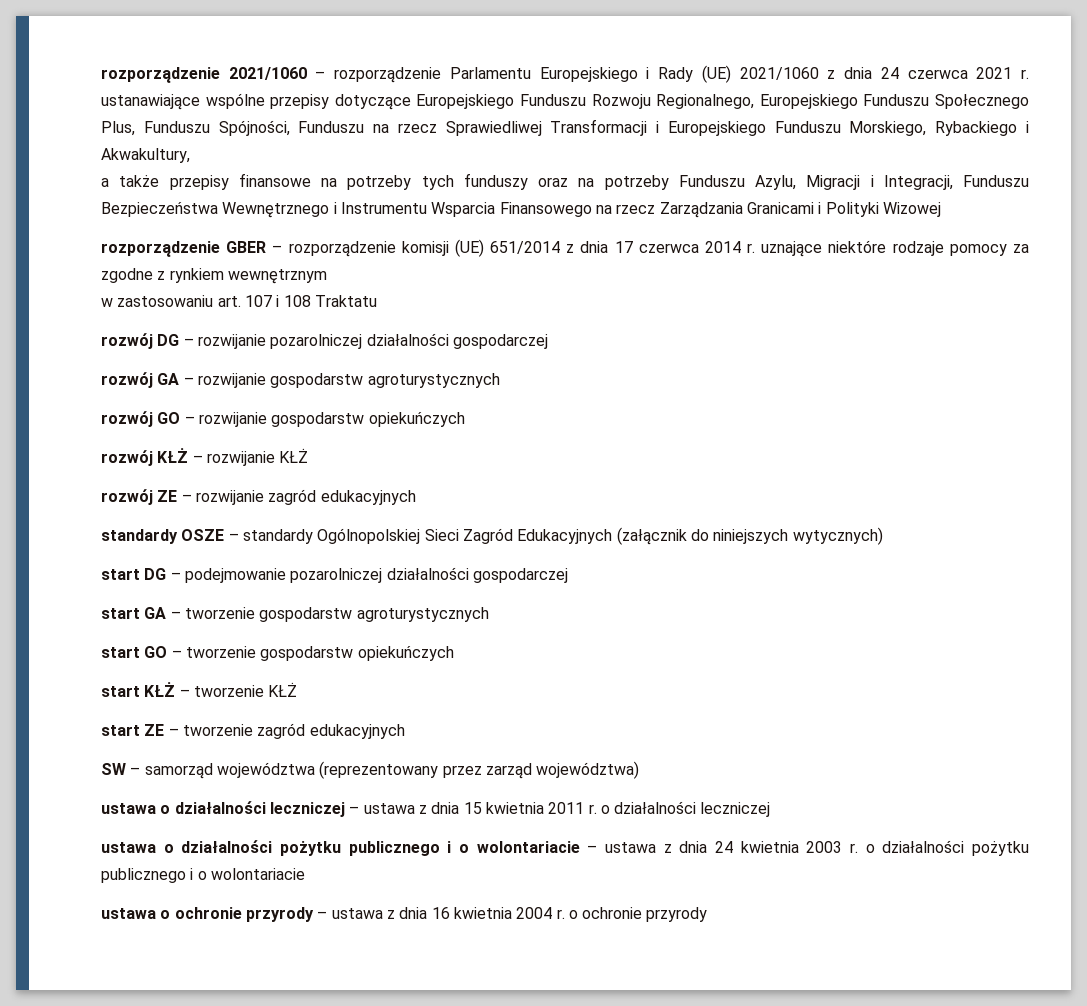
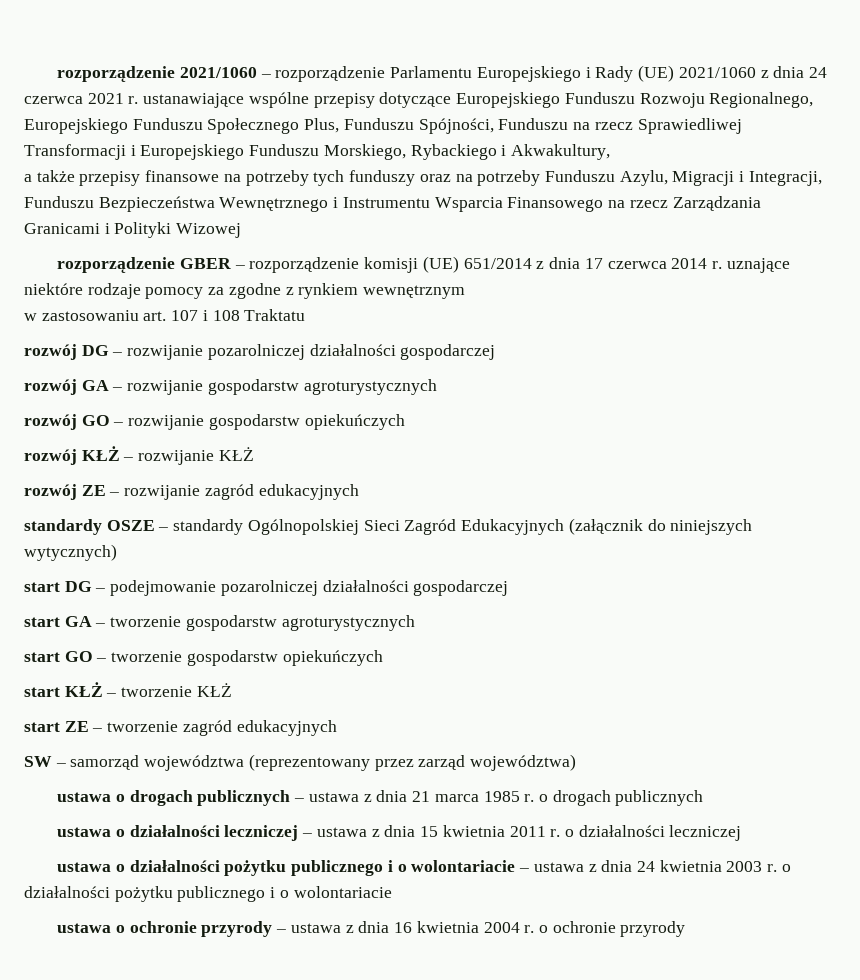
(640, 770) none -> [57,790,704,806] // ustawa o drogach publicznych – ustawa z dnia 21 marca 1985 r. o drogach publicznych

